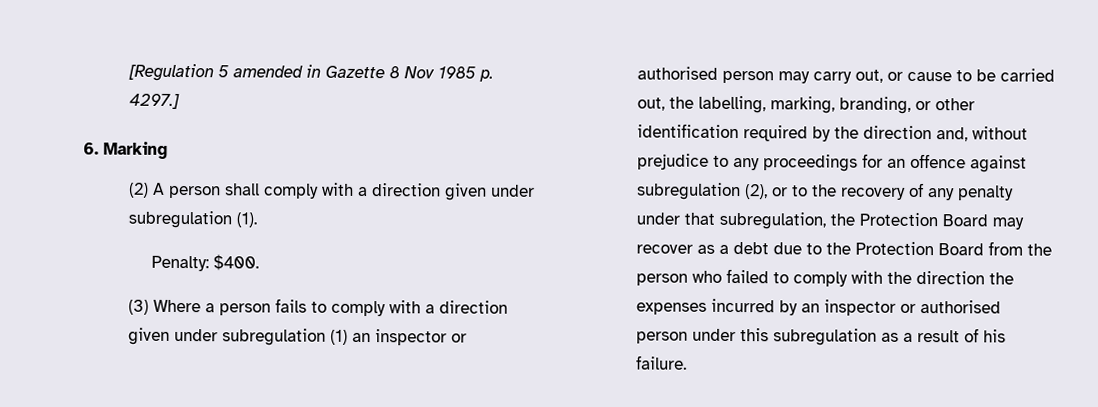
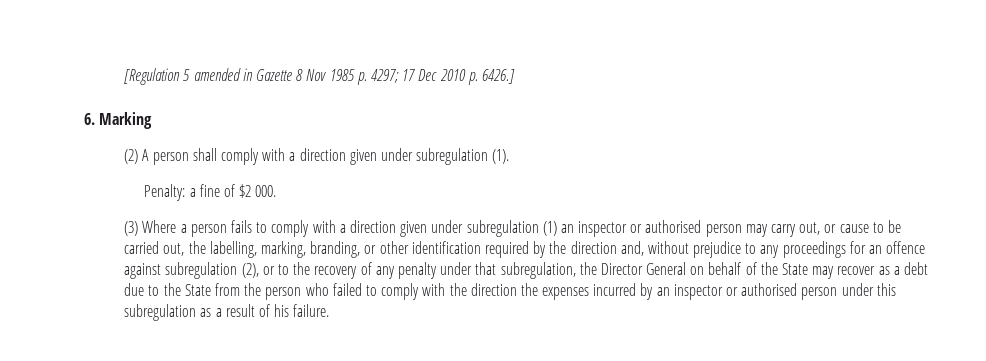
[129,93,181,110] 4297.] -> [370,69,515,85] 4297; 17 Dec 2010 p. 6426.]
[213,254,260,271] $400. -> [189,184,277,198] a fine of $2 000.
[859,212,989,227] Protection Board -> [600,262,808,275] Director General on behalf of the State
[855,241,985,256] Protection Board -> [184,284,211,296] State

